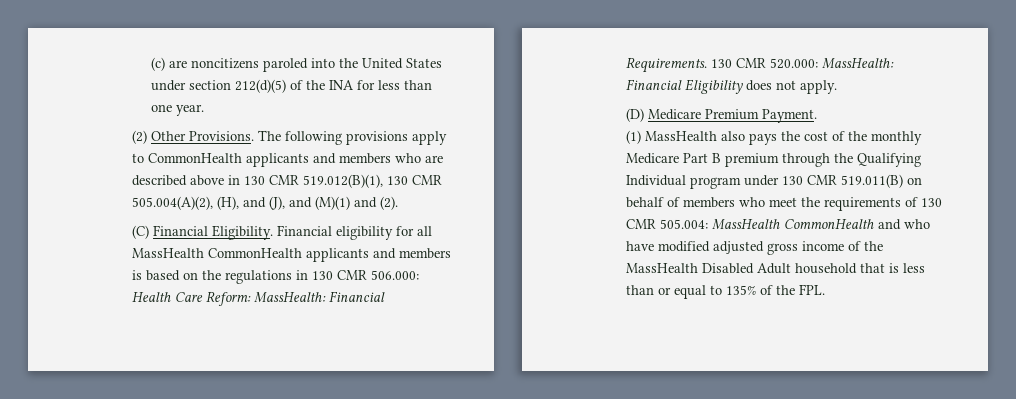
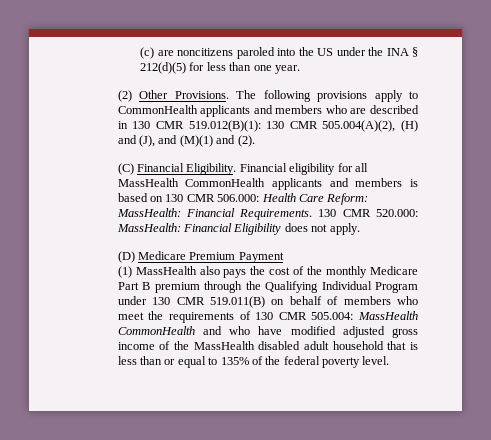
[362,58,443,69] [151,79,355,93] United States under section 212(d)(5) of the INA -> [317,47,419,57] [140,62,187,74] US under the INA § 212(d)(5)
[189,174,383,188] above in 130 CMR 519.012(B)(1), -> [117,120,261,132] in 130 CMR 519.012(B)(1):
[216,196,239,210] (H), -> [401,120,418,132] (H)
[201,270,308,284] the regulations in -> (164, 199) none
[761,109,817,123] Payment. -> [238,252,284,263] Payment
[689,177,741,189] program -> [375,282,419,293] Program
[701,263,791,274] Disabled Adult -> [258,341,330,350] disabled adult
[798,284,825,295] FPL. -> [283,356,390,368] federal poverty level.

